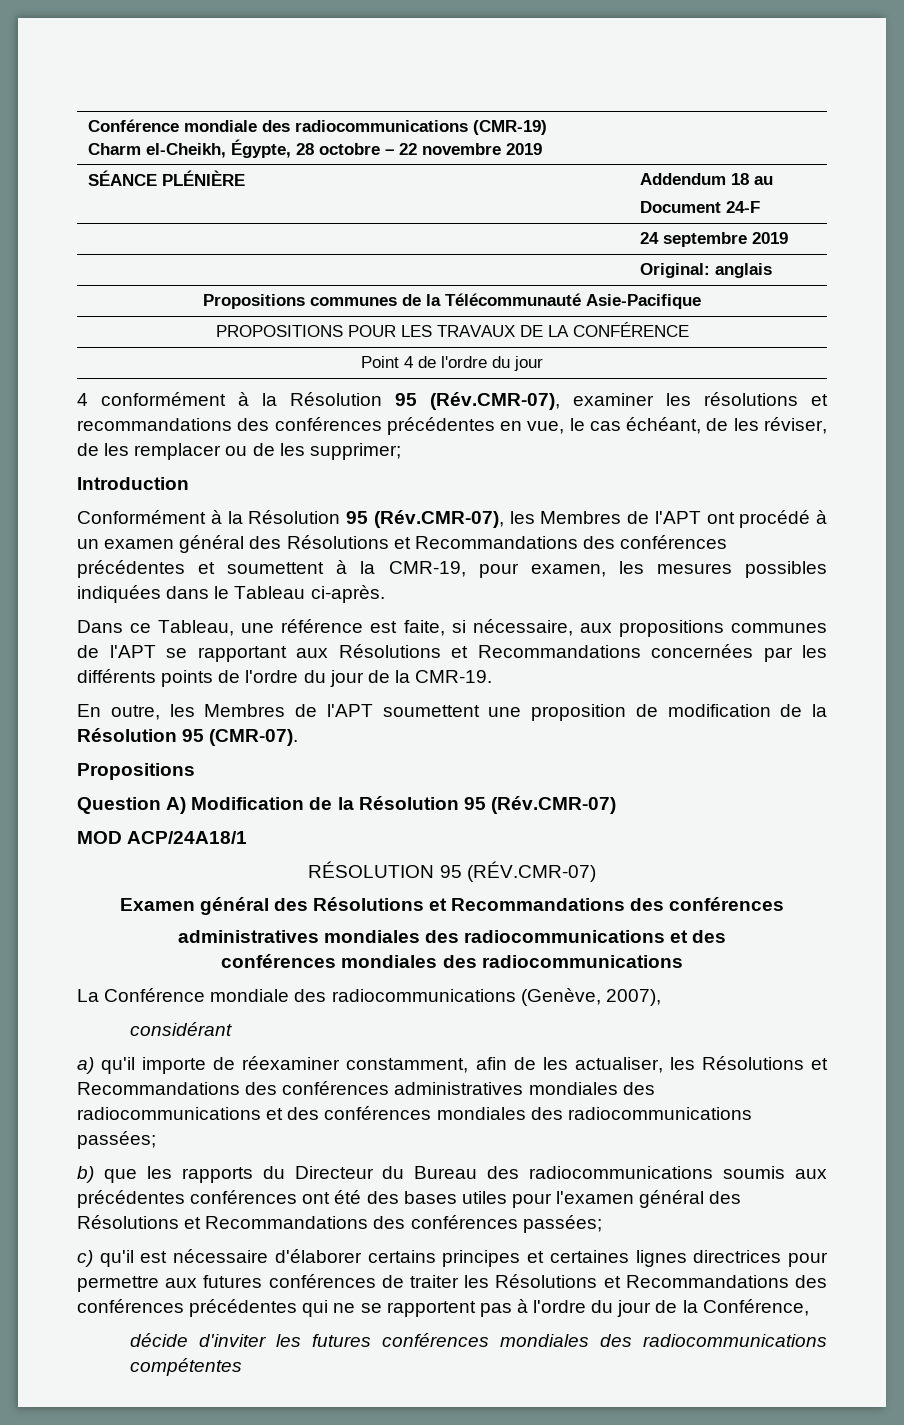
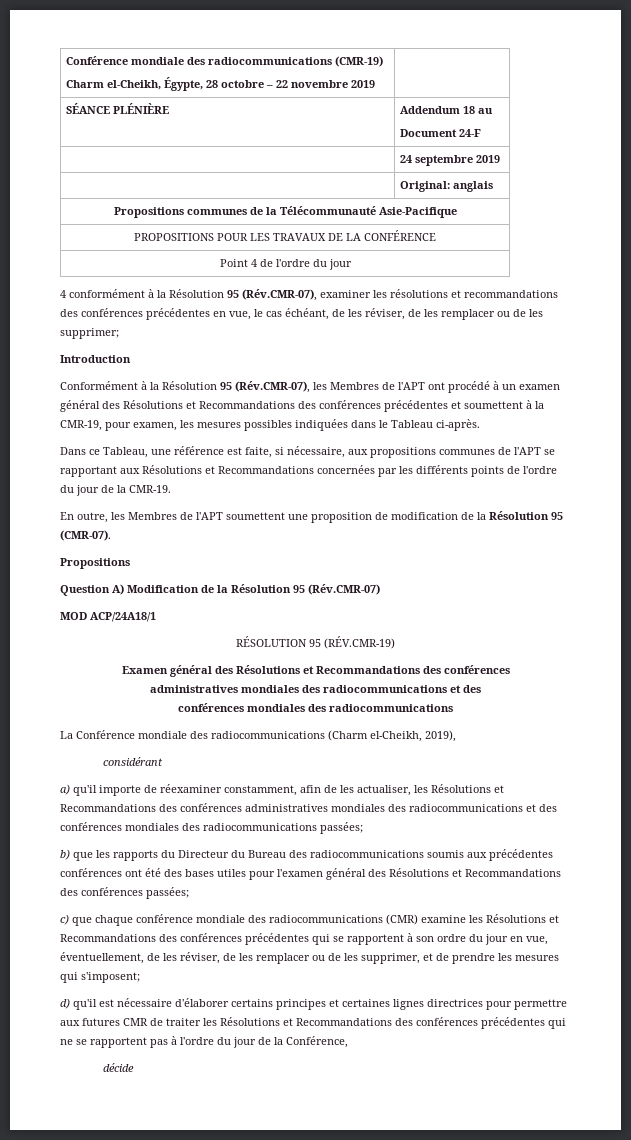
[466,861,596,882] (RÉV.CMR-07) -> [324,636,395,649] (RÉV.CMR-19)
[520,988,661,1006] (Genève, 2007), -> [328,730,456,742] (Charm el-Cheikh, 2019),
(93, 1258) none -> [72,914,559,926] [60,933,548,945] [60,952,559,964] [60,972,140,983] [60,998,70,1009] que chaque conférence mondiale des radiocommunications (CMR) examine les Résolutions et Recommandations des conférences précédentes qui se rapportent à son ordre du jour en vue, éventuellement, de les réviser, de les remplacer ou de les supprimer, et de prendre les mesures qui s'imposent; // d)
[268,1274,376,1288] conférences -> [123,1018,148,1026] CMR
[198,1333,827,1347] [129,1358,242,1376] d'inviter les futures conférences mondiales des radiocommunications compétentes -> (135, 1067) none

